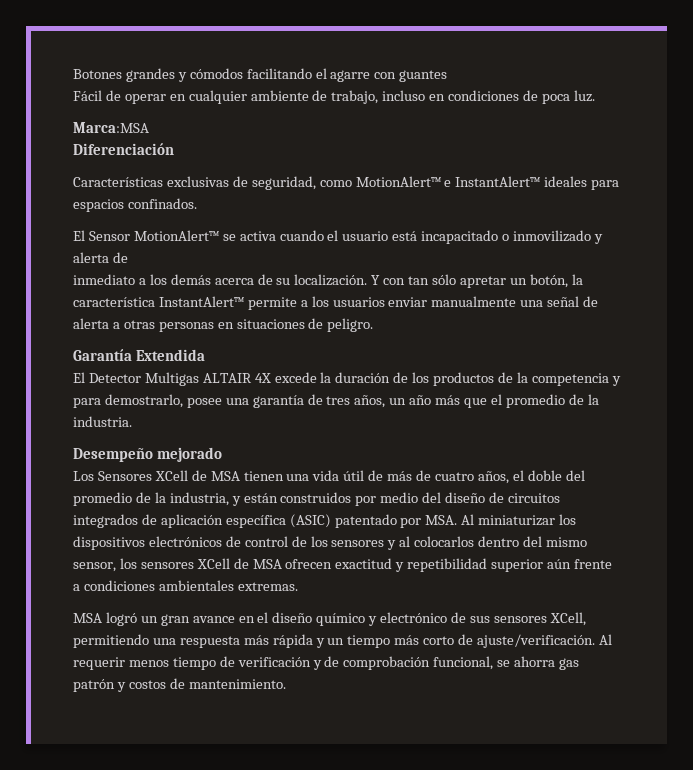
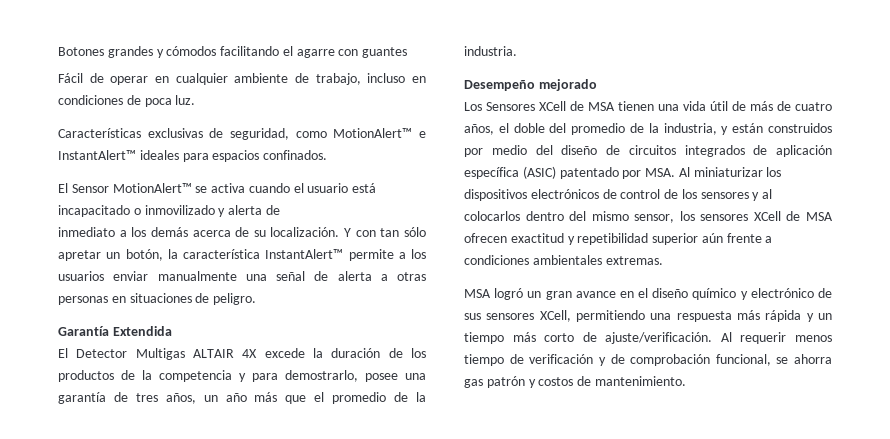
[73,122,149,133] [73,143,174,155] // Marca:MSA // Diferenciación -> (196, 100) none

